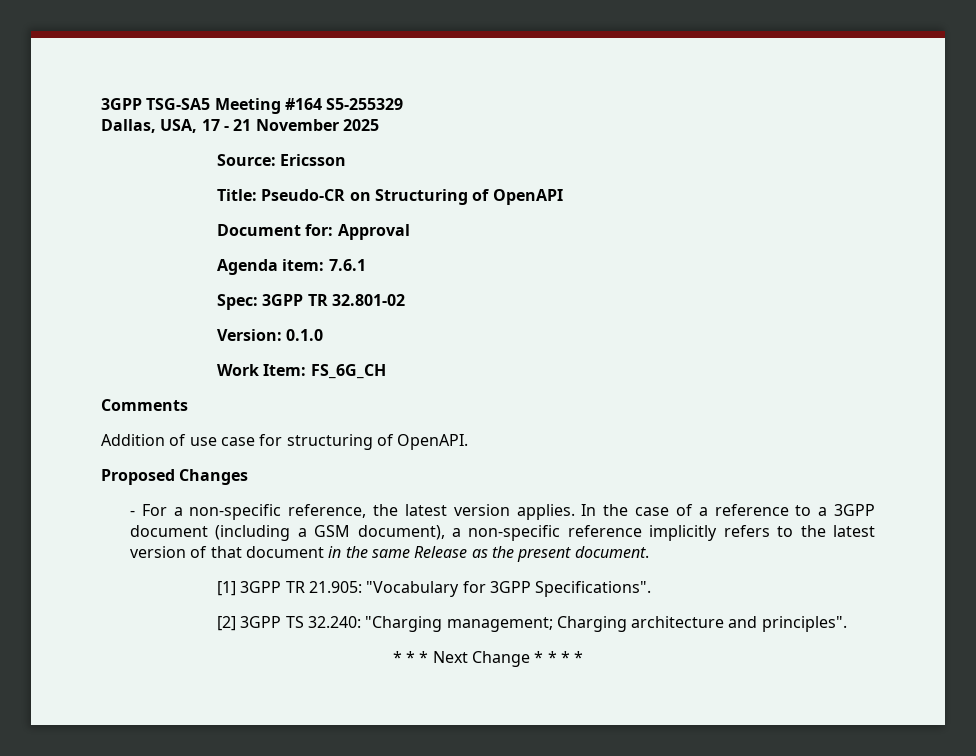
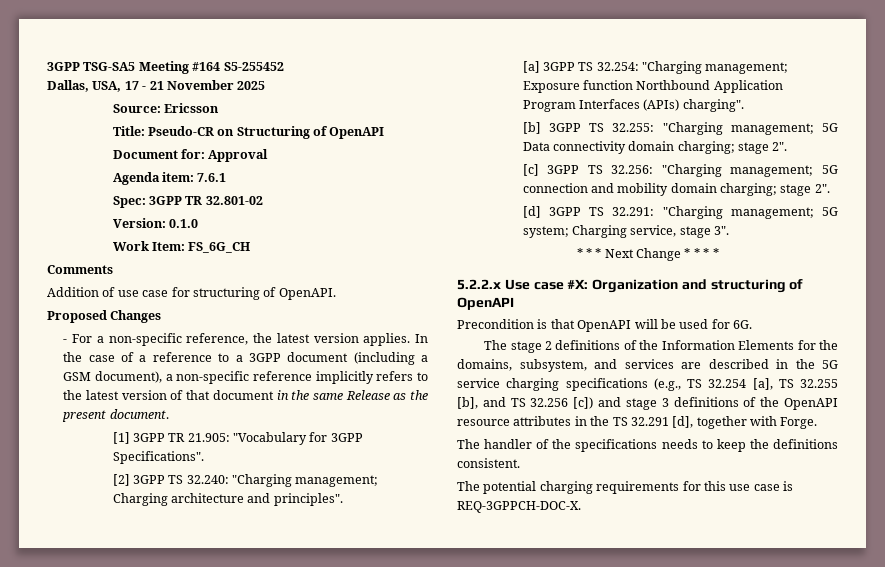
[326,98,404,110] S5-255329 -> [223,62,284,71] S5-255452
(847, 624) none -> [522,61,789,74] [522,80,783,93] [522,99,744,112] [522,122,838,135] [522,141,788,154] [522,164,838,177] [522,183,830,196] [522,206,838,219] [522,225,730,238] // [a] 3GPP TS 32.254: "Charging management; Exposure function Northbound Application Program Interfaces (APIs) charging". // [b] 3GPP TS 32.255: "Charging management; 5G Data connectivity domain charging; stage 2". // [c] 3GPP TS 32.256: "Charging management; 5G connection and mobility domain charging; stage 2". // [d] 3GPP TS 32.291: "Charging management; 5G system; Charging service, stage 3".
(584, 657) none -> [457,279,804,293] [457,297,514,310] [457,319,752,332] [484,340,838,353] [457,359,838,372] [457,378,838,391] [457,397,838,410] [457,416,818,429] [457,439,838,452] [457,458,520,468] [457,481,793,494] [457,501,581,513] // 5.2.2.x Use case #X: Organization and structuring of OpenAPI // Precondition is that OpenAPI will be used for 6G. // The stage 2 definitions of the Information Elements for the domains, subsystem, and services are described in the 5G service charging specifications (e.g., TS 32.254 [a], TS 32.255 [b], and TS 32.256 [c]) and stage 3 definitions of the OpenAPI resource attributes in the TS 32.291 [d], together with Forge. // The handler of the specifications needs to keep the definitions consistent. // The potential charging requirements for this use case is REQ-3GPPCH-DOC-X.

